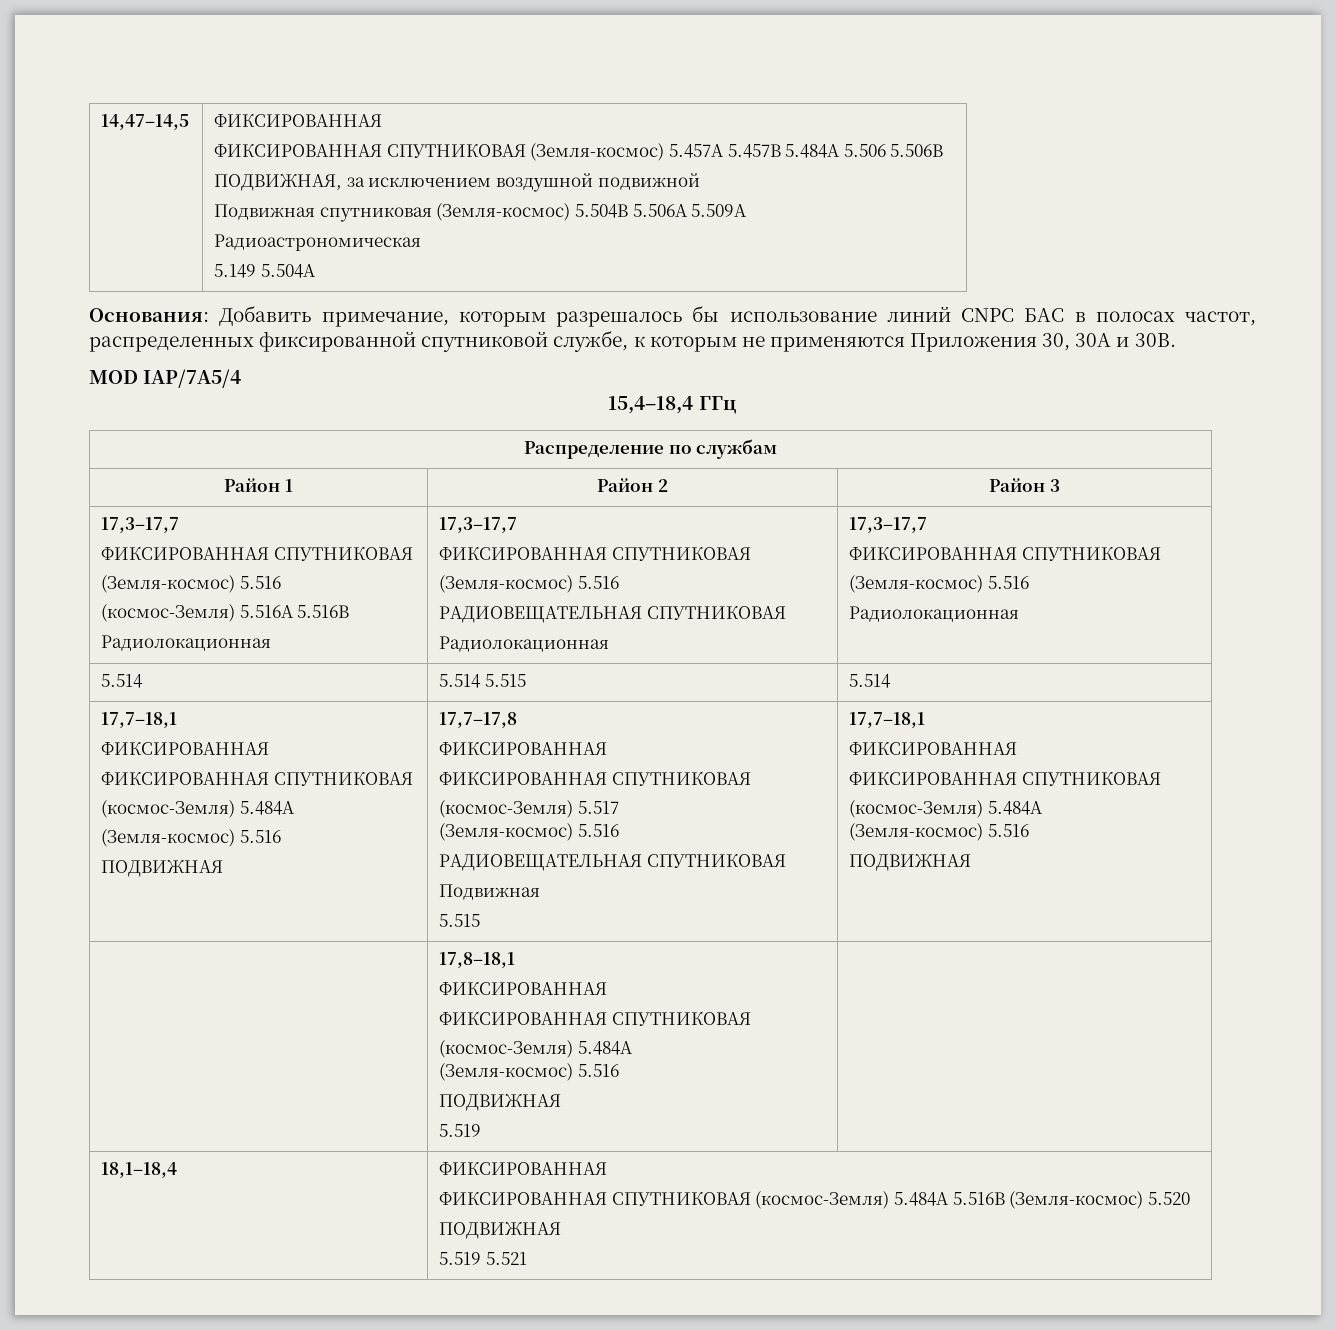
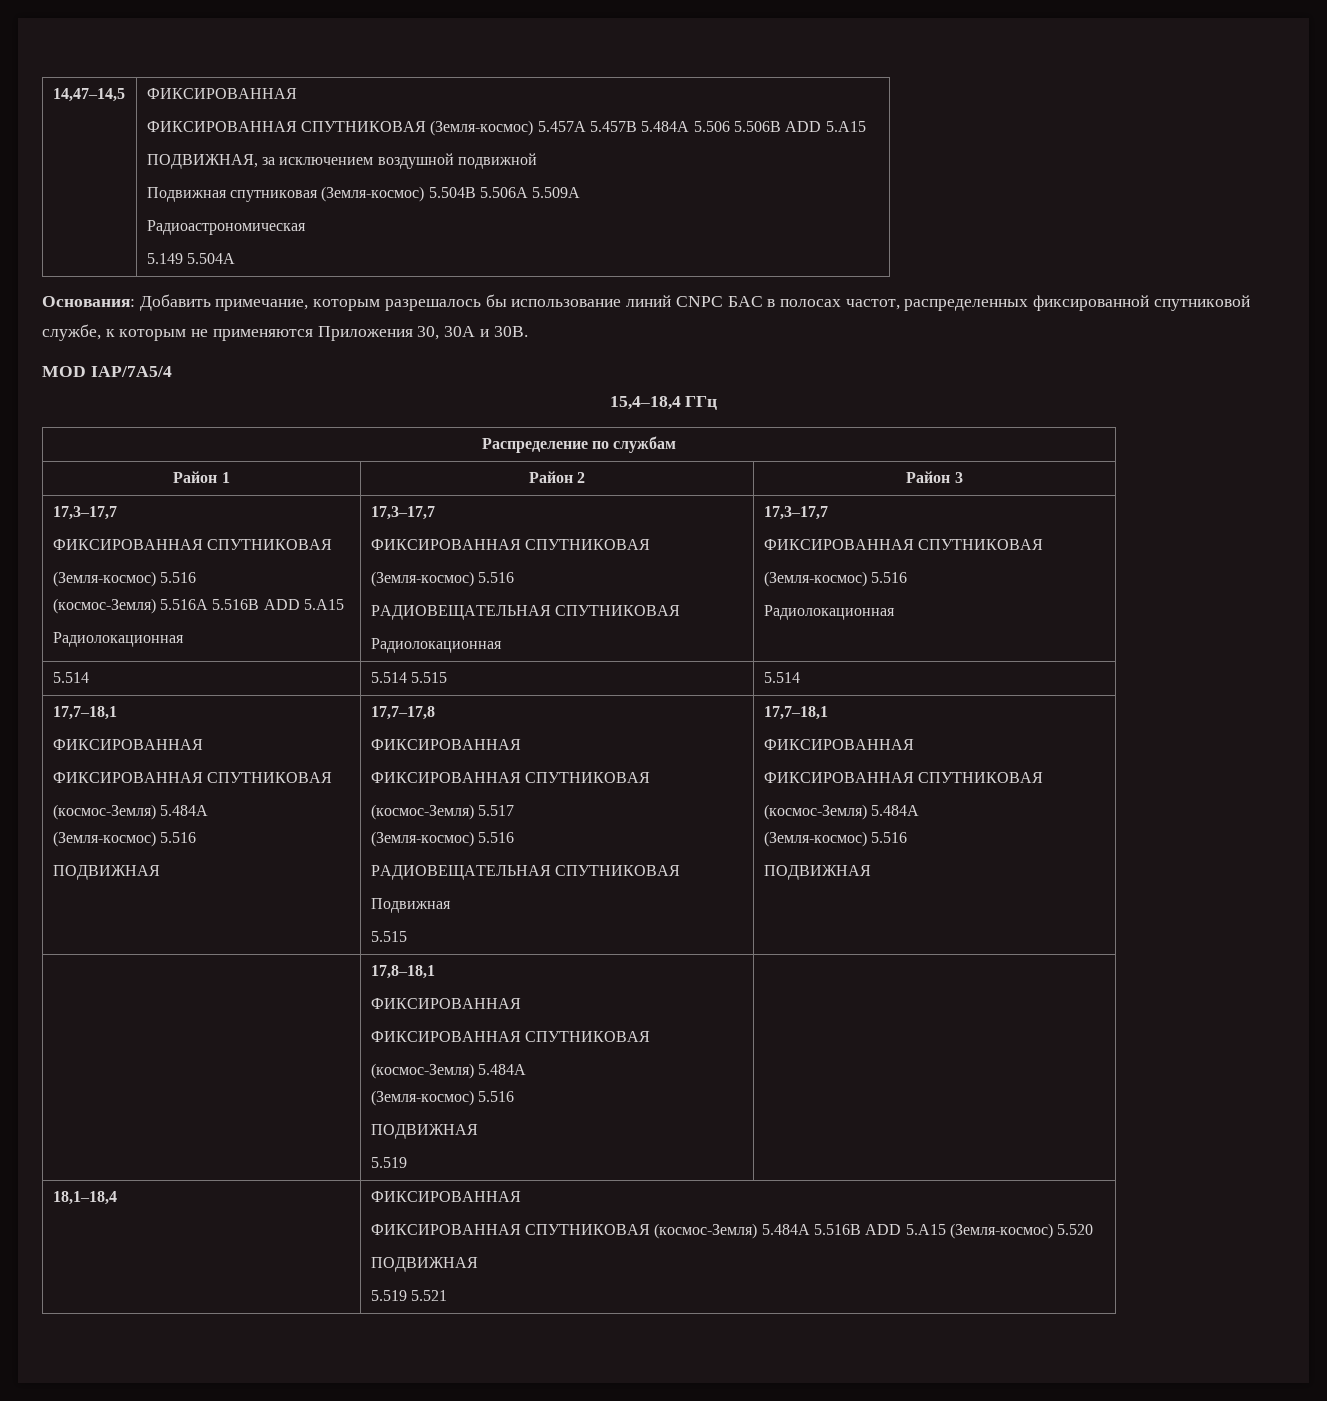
(944, 150) none -> [785,121,866,132] ADD 5.A15
(350, 611) none -> [263,599,344,610] ADD 5.A15
(1005, 1198) none -> [865,1224,946,1235] ADD 5.A15

